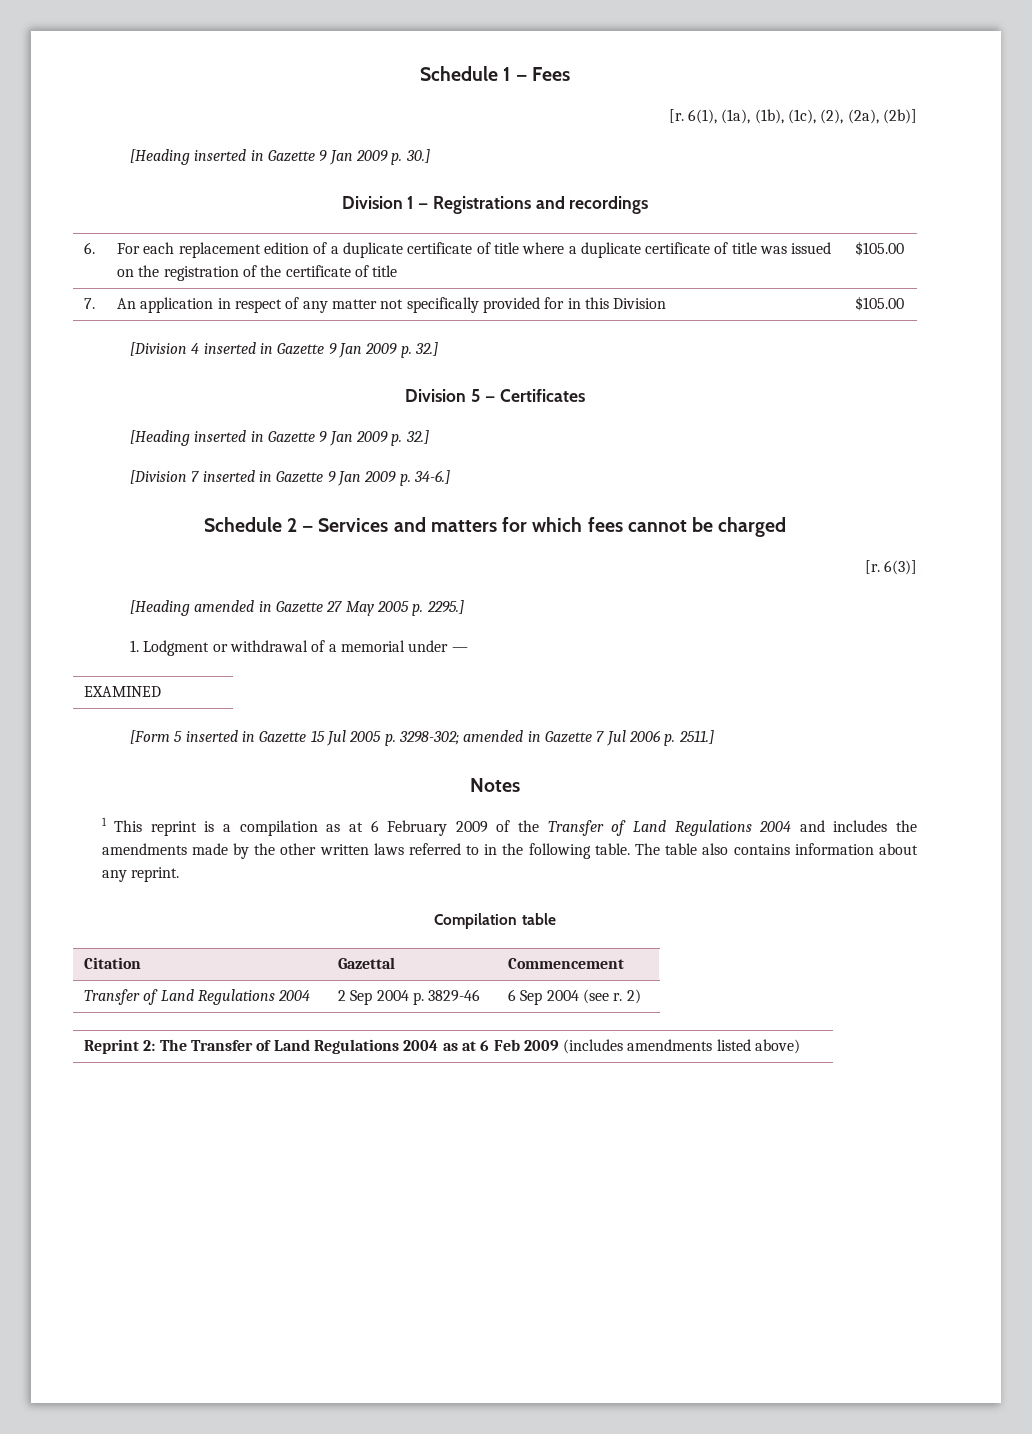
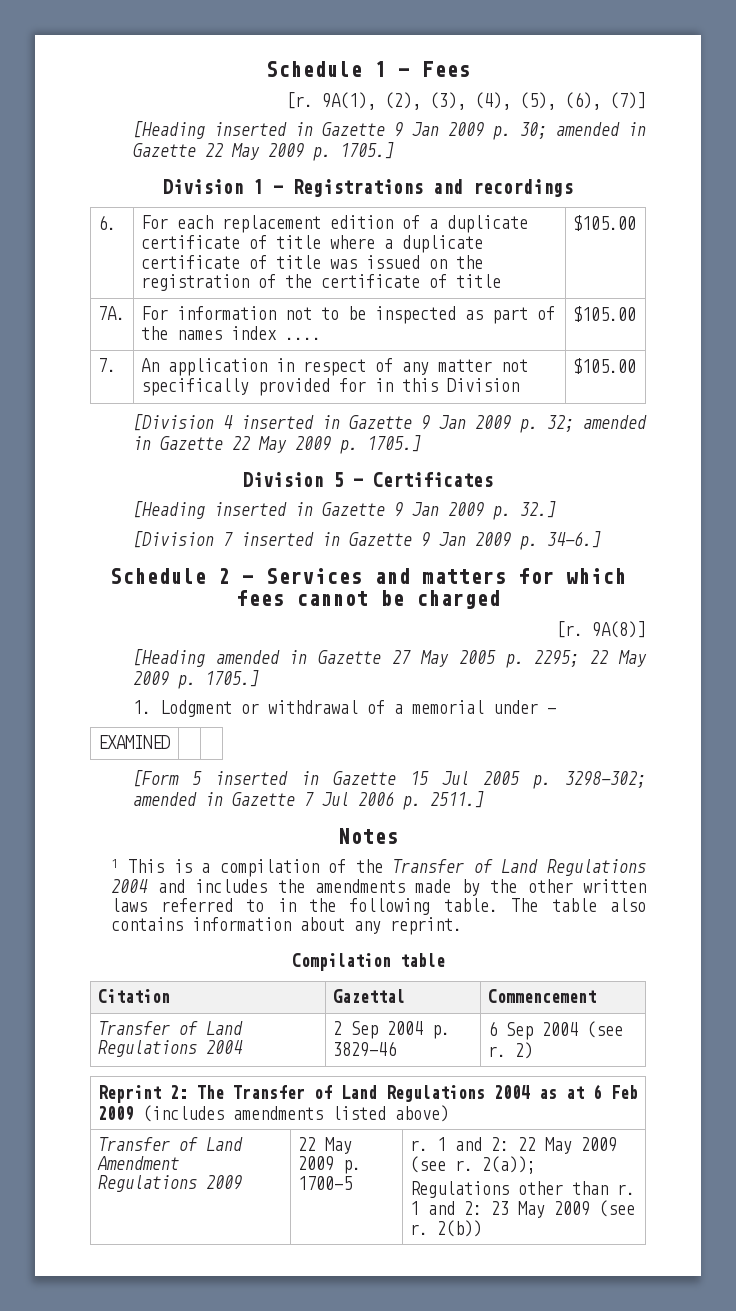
[688,109,918,124] [130,149,430,165] 6(1), (1a), (1b), (1c), (2), (2a), (2b)] // [Heading inserted in Gazette 9 Jan 2009 p. 30.] -> [322,92,646,110] [132,121,646,140] [132,142,394,161] 9A(1), (2), (3), (4), (5), (6), (7)] // [Heading inserted in Gazette 9 Jan 2009 p. 30; amended in Gazette 22 May 2009 p. 1705.]
(904, 248) none -> [97,306,125,320] [140,306,555,324] [140,326,321,340] [572,306,636,322] // 7A. | For information not to be inspected as part of the names index .... | $105.00
[414,342,438,356] 32.] -> [546,415,647,432] [132,435,421,454] 32; amended in Gazette 22 May 2009 p. 1705.]
[884,560,917,575] 6(3)] -> [592,621,646,638] 9A(8)]
[426,600,464,614] 2295.] -> [534,650,647,667] [132,670,259,689] 2295; 22 May 2009 p. 1705.]
[150,821,197,836] reprint -> (164, 866) none
[326,820,488,836] as at 6 February 2009 -> (319, 868) none
(801, 1046) none -> [97,1137,243,1151] [96,1156,179,1170] [97,1175,242,1192] [297,1137,352,1154] [297,1156,361,1174] [297,1176,352,1190] [409,1137,617,1154] [409,1156,536,1174] [409,1181,635,1198] [409,1200,635,1218] [409,1220,482,1237] // Transfer of Land Amendment Regulations 2009 | 22 May 2009 p. 1700-5 | r. 1 and 2: 22 May 2009 (see r. 2(a)); // Regulations other than r. 1 and 2: 23 May 2009 (see r. 2(b))

